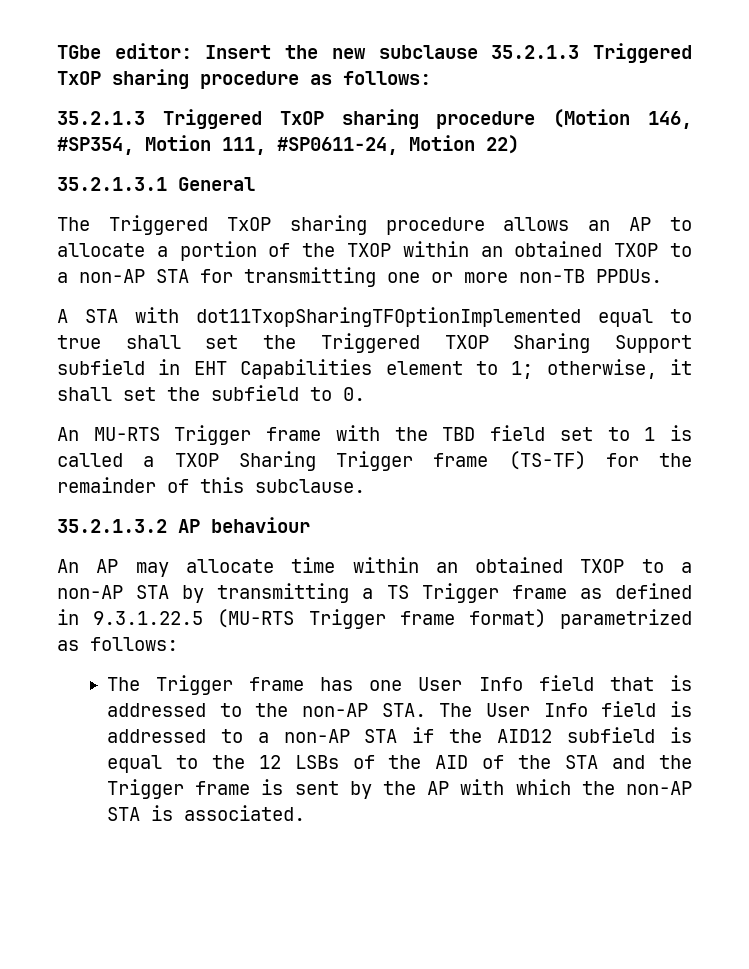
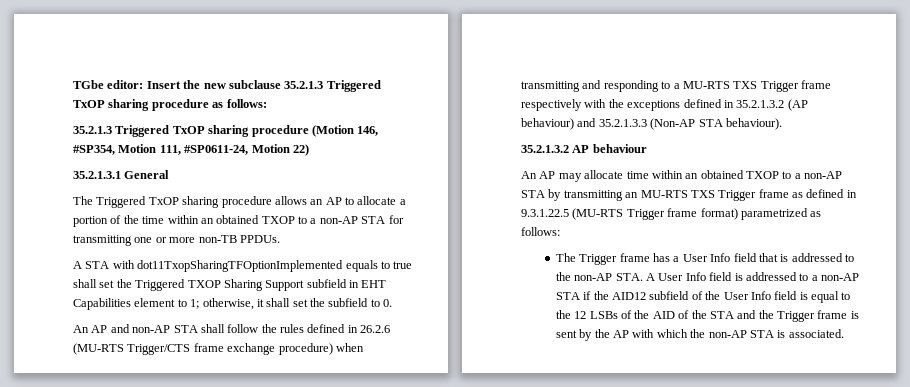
[347,243,392,257] TXOP -> [142,216,165,224] time
[598,309,653,327] equal -> [345,260,378,272] equals
[93,425,322,445] MU-RTS Trigger frame -> [91,324,391,333] [73,343,364,355] [521,80,831,92] [521,99,582,111] AP and non-AP STA shall follow the rules defined in 26.2.6 (MU-RTS Trigger/CTS frame exchange procedure) when transmitting and responding to a MU-RTS TXS Trigger frame respectively
[442,425,693,441] [57,451,692,471] [57,477,365,493] TBD field set to 1 is called a TXOP Sharing Trigger frame (TS-TF) for the remainder of this subclause. -> [627,99,808,111] [521,118,782,130] exceptions defined in 35.2.1.3.2 (AP behaviour) and 35.2.1.3.3 (Non-AP STA behaviour).
[362,585,409,599] a TS -> [625,190,715,198] an MU-RTS TXS
[369,680,403,691] one -> [673,256,680,262] a
[439,703,473,717] The -> [646,273,656,281] A
(656, 735) none -> [691,291,798,300] of the User Info field

